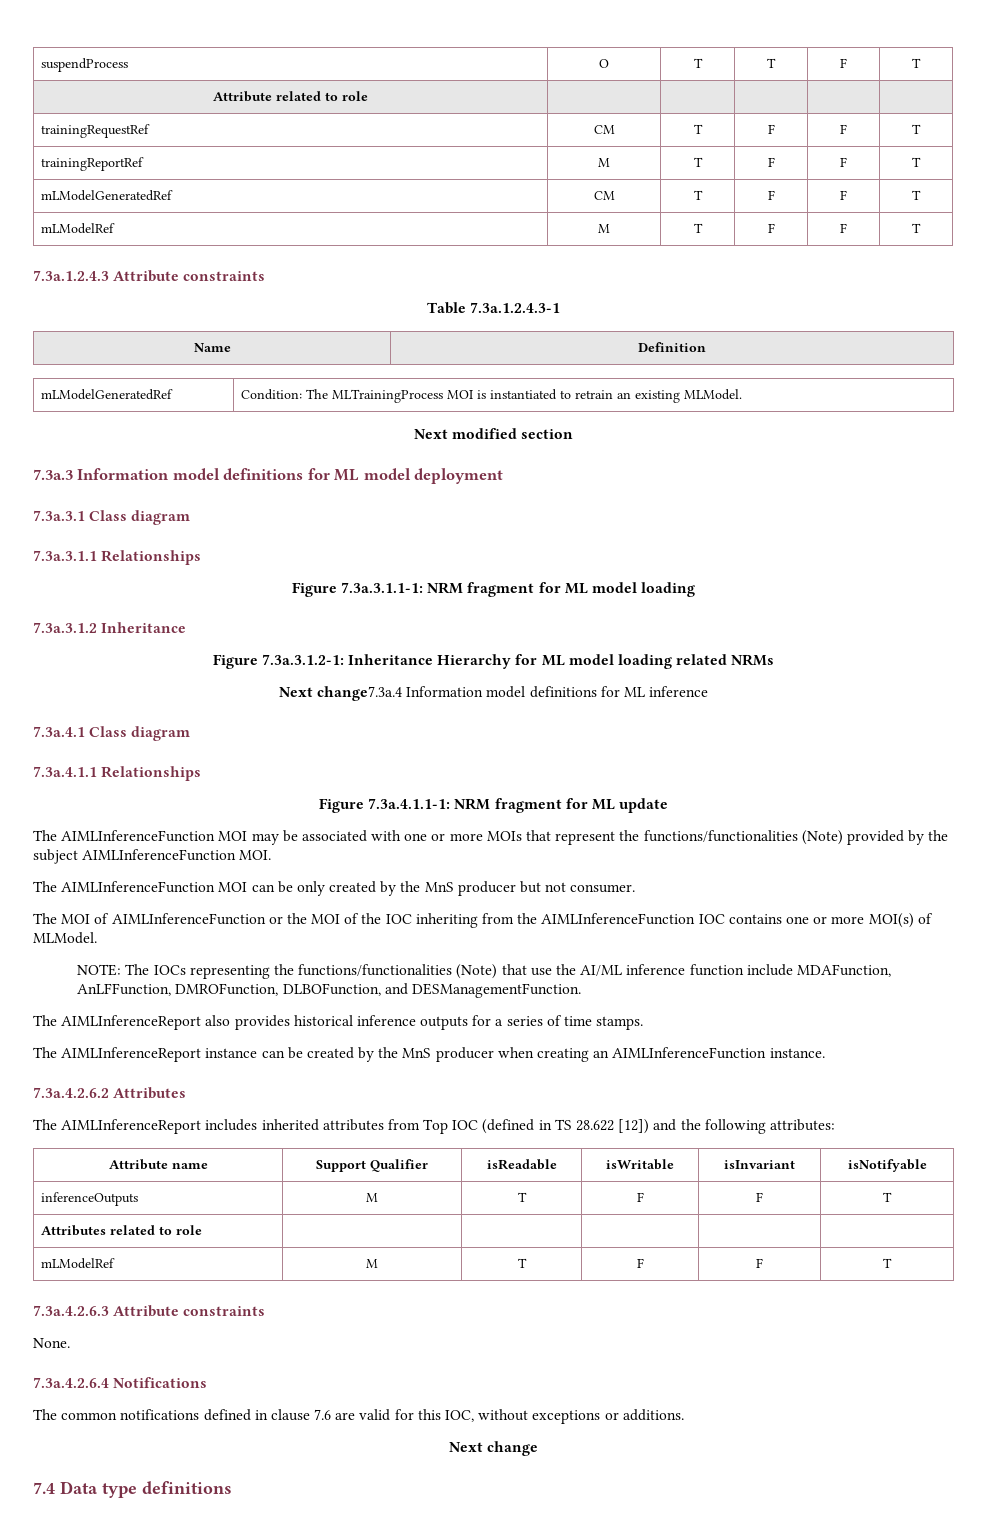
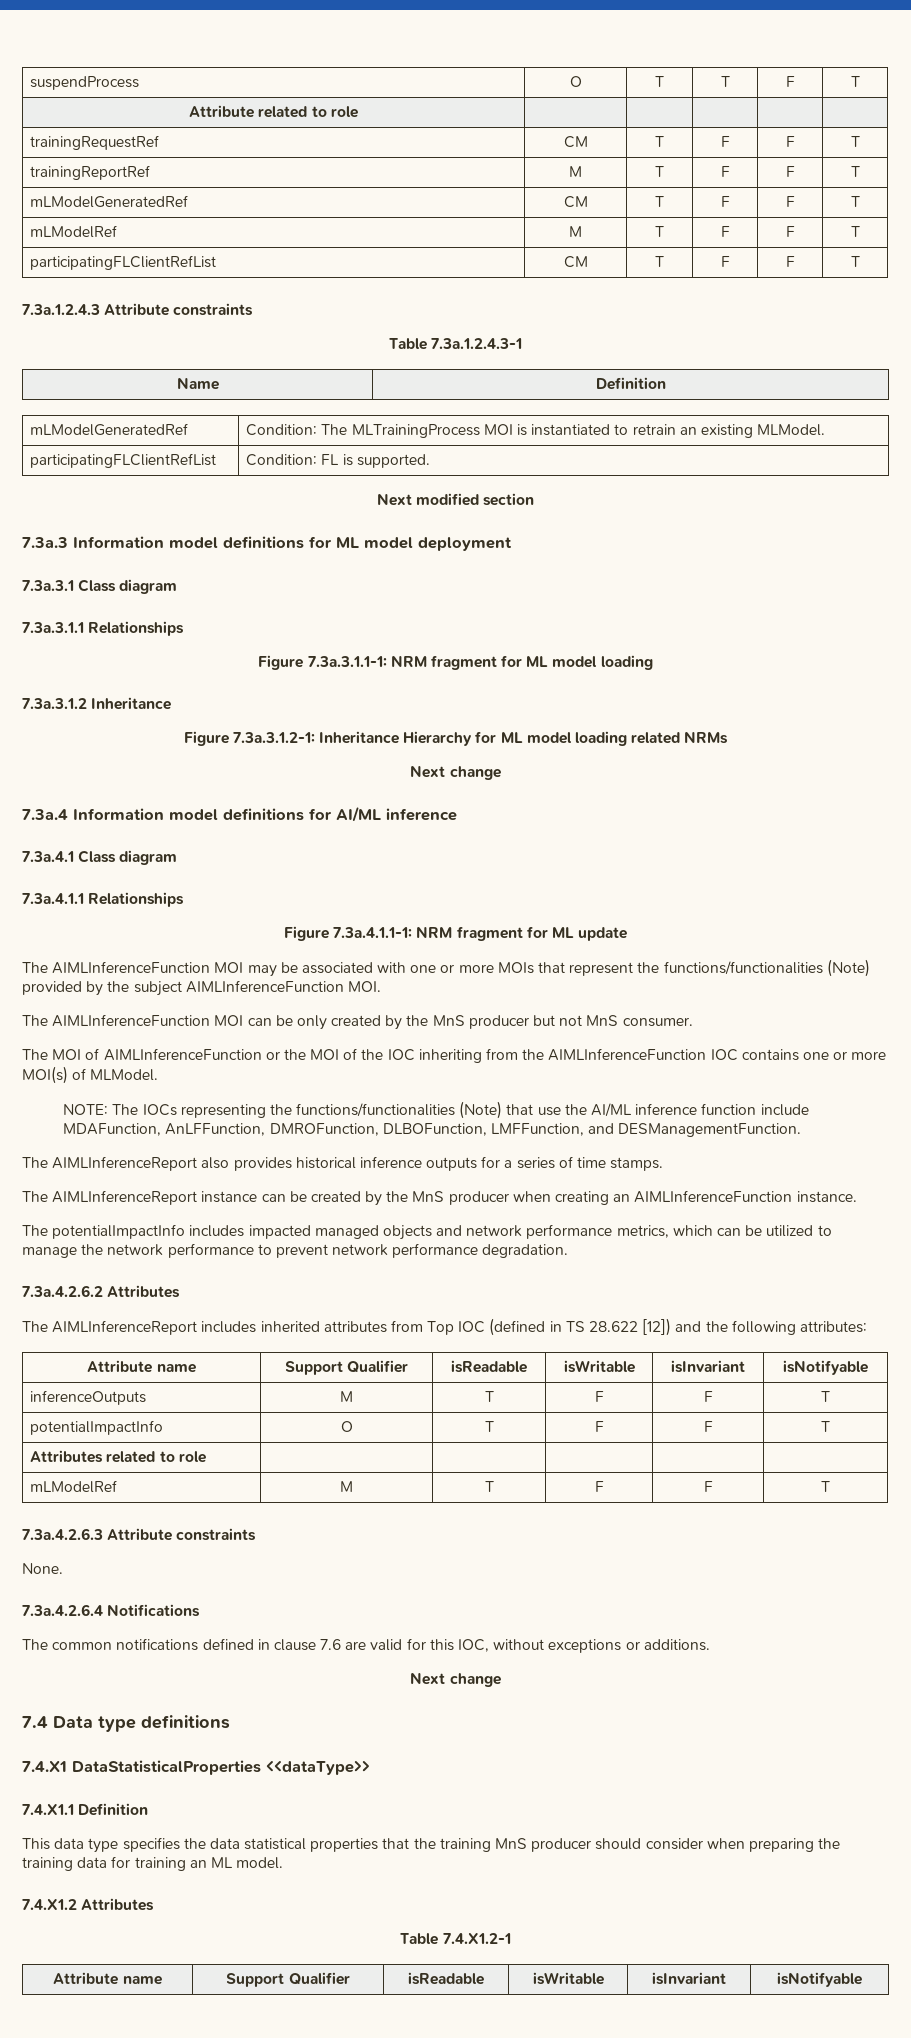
(921, 228) none -> [30,255,217,270] [563,256,588,268] [655,256,664,267] [720,256,730,267] [785,256,795,267] [850,256,860,267] // participatingFLClientRefList | CM | T | F | F | T
(743, 394) none -> [30,453,217,468] [246,454,430,468] // participatingFLClientRefList | Condition: FL is supported.
[317,686,645,701] change7.3a.4 Information model definitions for ML -> [449,766,501,780] [22,806,381,822] change // 7.3a.4 Information model definitions for AI/ML
(567, 887) none -> [586,1015,619,1026] MnS
(381, 989) none -> [490,1123,584,1136] LMFFunction,
(825, 1053) none -> [22,1224,832,1240] [22,1243,569,1258] // The potentialImpactInfo includes impacted managed objects and network performance metrics, which can be utilized to manage the network performance to prevent network performance degradation.
(892, 1197) none -> [30,1420,164,1435] [340,1421,353,1432] [484,1421,494,1432] [594,1421,604,1432] [703,1421,713,1432] [821,1421,830,1432] // potentialImpactInfo | O | T | F | F | T
(232, 1487) none -> [22,1760,370,1775] [22,1803,149,1816] [22,1837,841,1853] [22,1856,284,1871] [22,1898,155,1911] [400,1933,511,1945] [53,1972,162,1985] [226,1972,350,1987] [408,1972,484,1985] [532,1972,604,1985] [652,1972,726,1985] [777,1972,862,1987] // 7.4.X1 DataStatisticalProperties <<dataType>> // 7.4.X1.1 Definition // This data type specifies the data statistical properties that the training MnS producer should consider when preparing the training data for training an ML model. // 7.4.X1.2 Attributes // Table 7.4.X1.2-1 // Attribute name | Support Qualifier | isReadable | isWritable | isInvariant | isNotifyable

